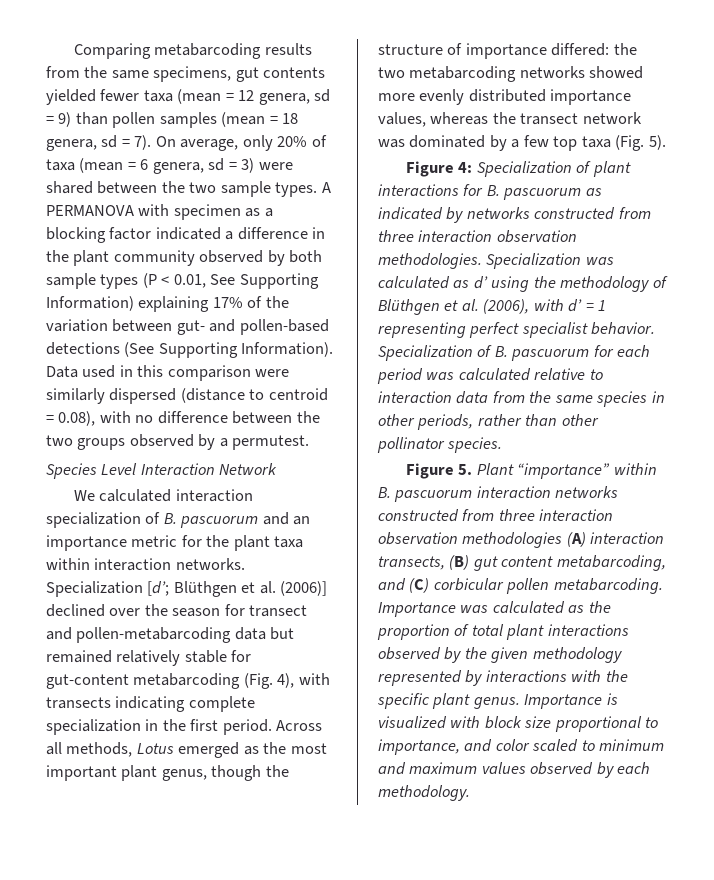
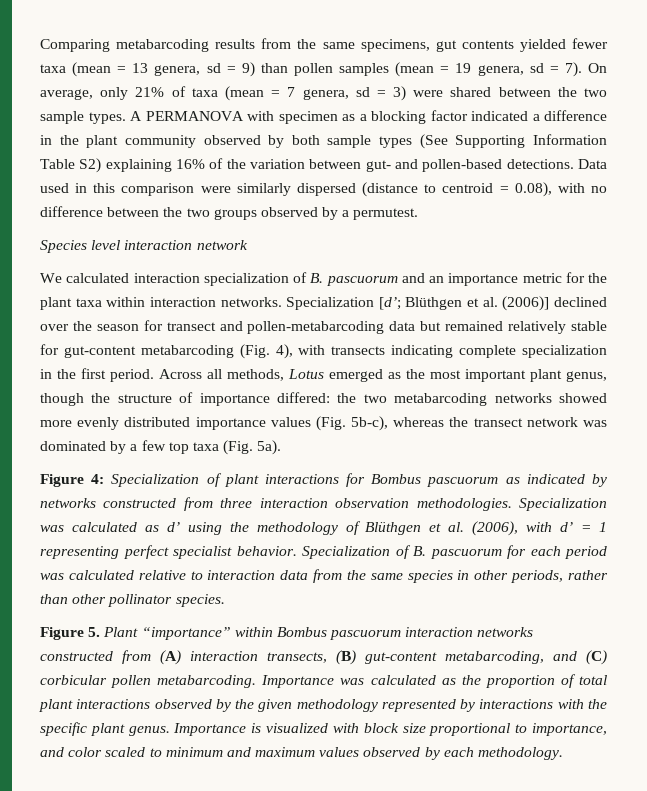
[238,90,255,101] 12 -> [132,63,149,73] 13
[282,113,299,124] 18 -> [455,63,472,73] 19
[277,136,308,147] 20% -> [135,87,165,97] 21%
[140,159,149,170] 6 -> [287,87,296,97] 7
[142,273,319,289] [46,296,243,312] (P < 0.01, See Supporting Information) explaining 17% -> [419,134,607,149] [40,158,205,173] (See Supporting Information Table S2) explaining 16%
[46,342,334,358] detections (See Supporting Information). -> [506,159,574,169] detections.
[101,463,278,475] Level Interaction Network -> [91,240,248,250] level interaction network
[378,112,426,127] values, -> [270,416,389,431] values (Fig. 5b-c),
[648,135,666,150] 5). -> [257,440,282,455] 5a).
[486,185,500,196] B. -> [371,474,422,484] Bombus
[378,487,391,498] B. -> [276,627,327,637] Bombus
[498,509,614,521] [378,532,563,548] three interaction observation methodologies -> (151, 657) none
[473,556,554,571] gut content -> [365,652,437,664] gut-content

